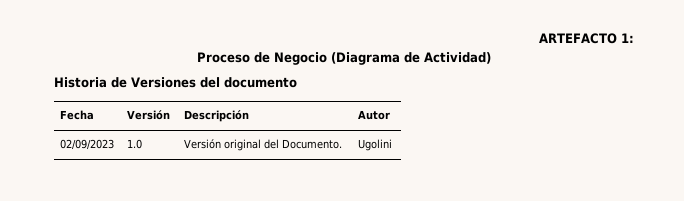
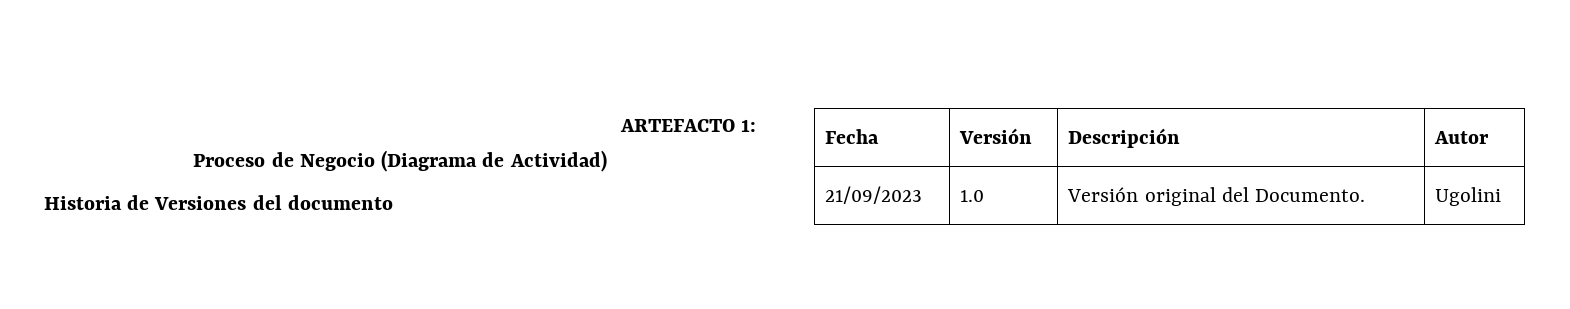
[60,139,115,150] 02/09/2023 -> [825,186,923,204] 21/09/2023

